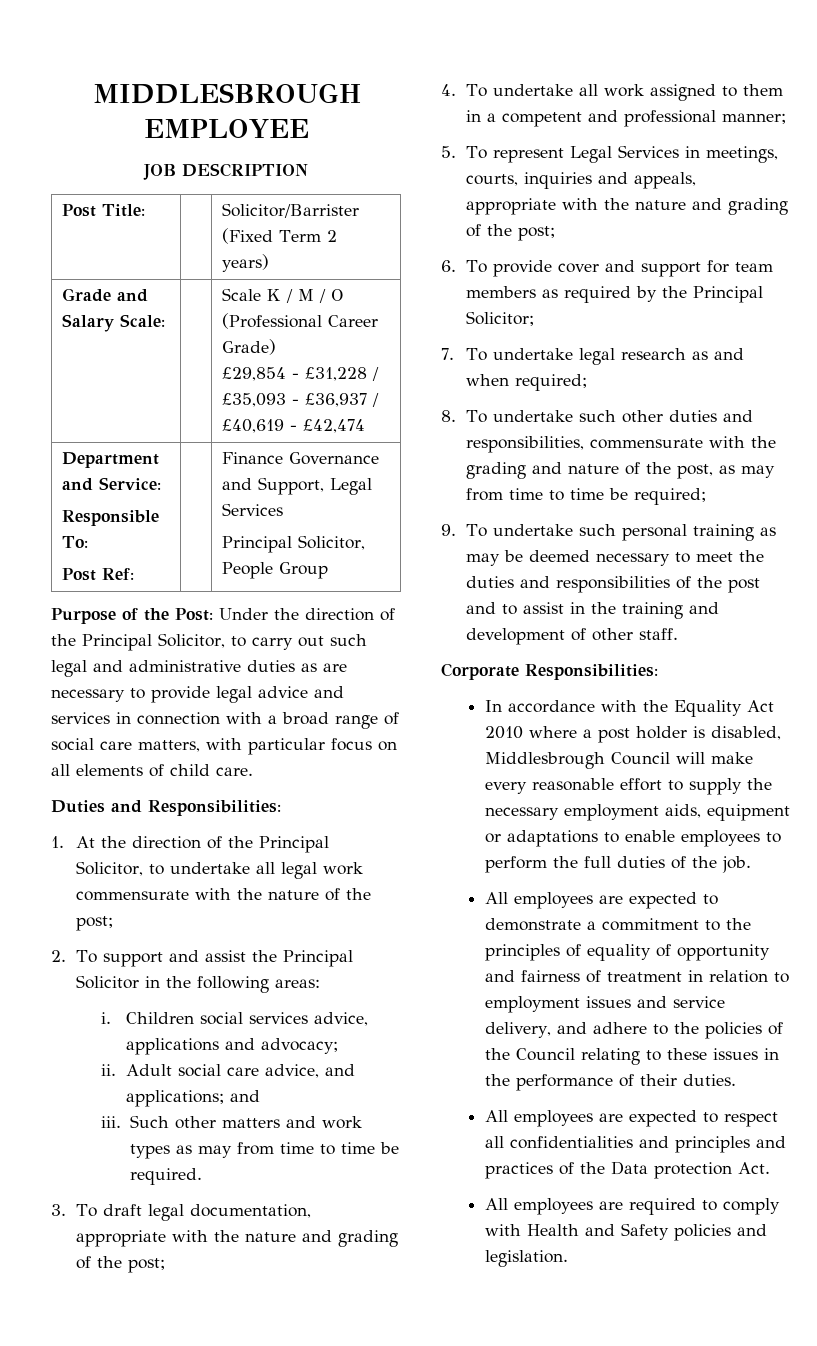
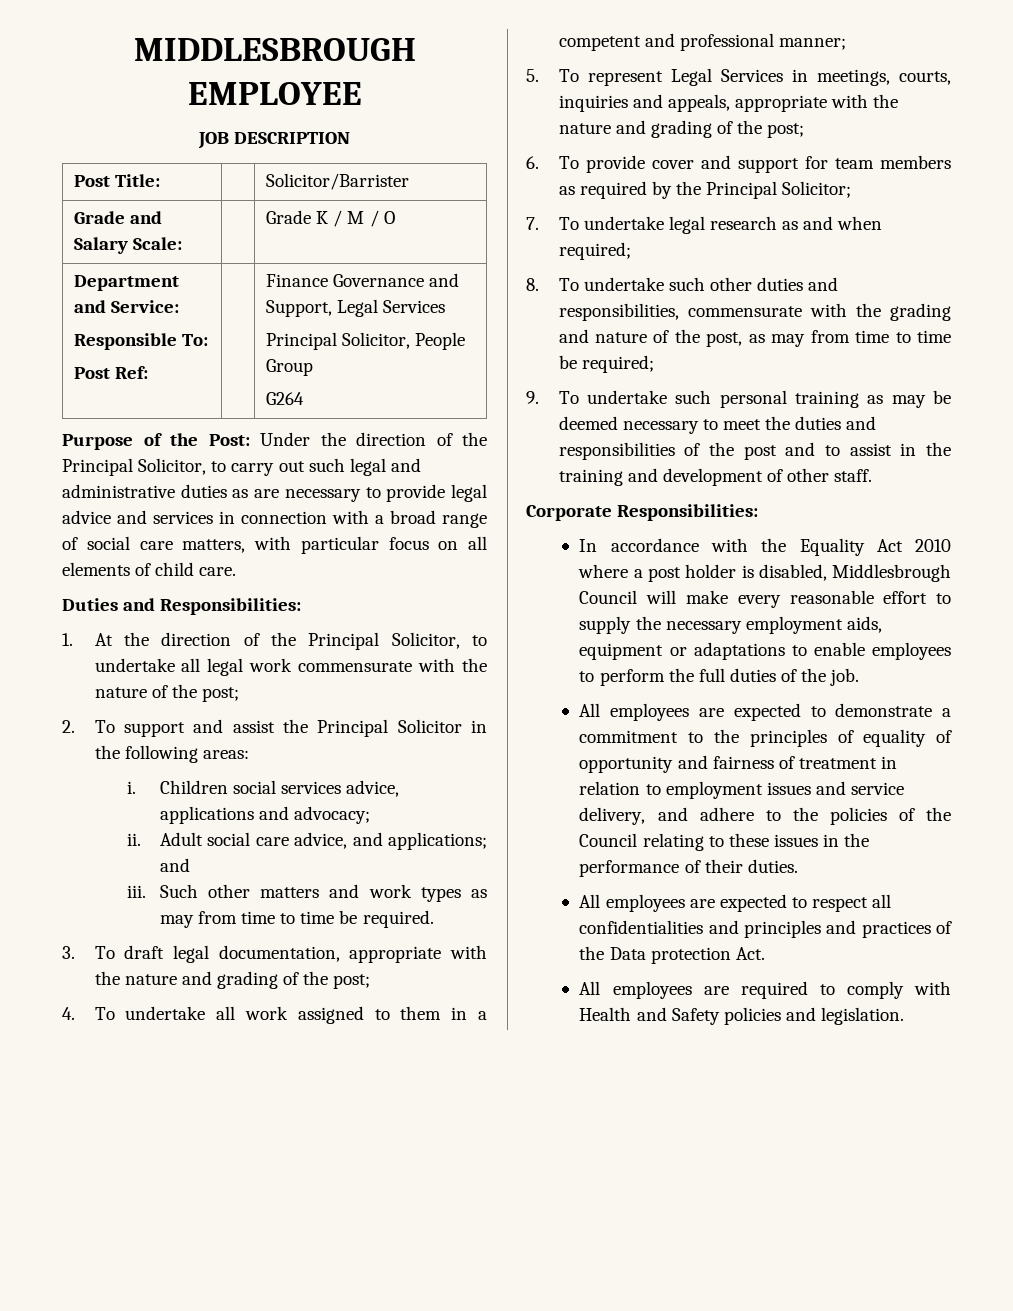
[222,228,338,244] [222,254,270,272] (Fixed Term 2 years) -> (409, 181) none
[222,288,262,301] Scale -> [265,210,311,224] Grade
[222,313,379,329] [222,339,277,355] [222,367,380,381] [222,393,380,407] [222,419,366,433] (Professional Career Grade) // £29,854 - £31,228 / £35,093 - £36,937 / £40,619 - £42,474 -> (395, 217) none
(329, 570) none -> [265,392,304,405] // G264

